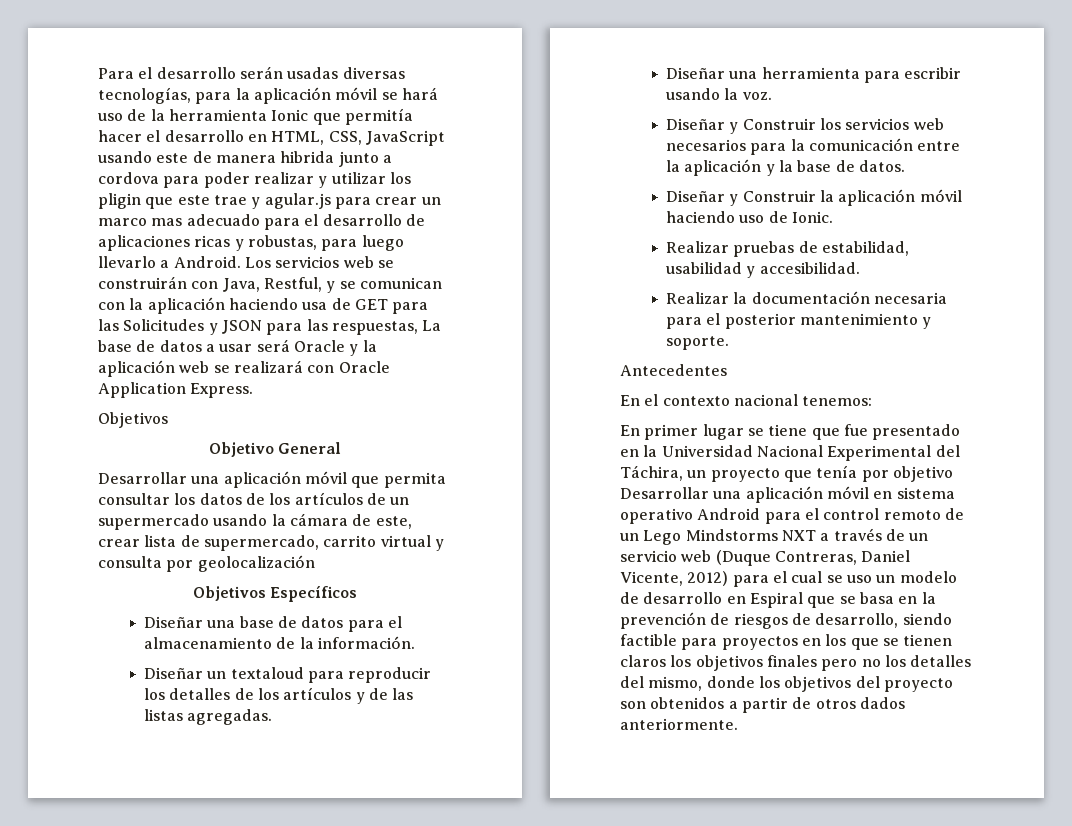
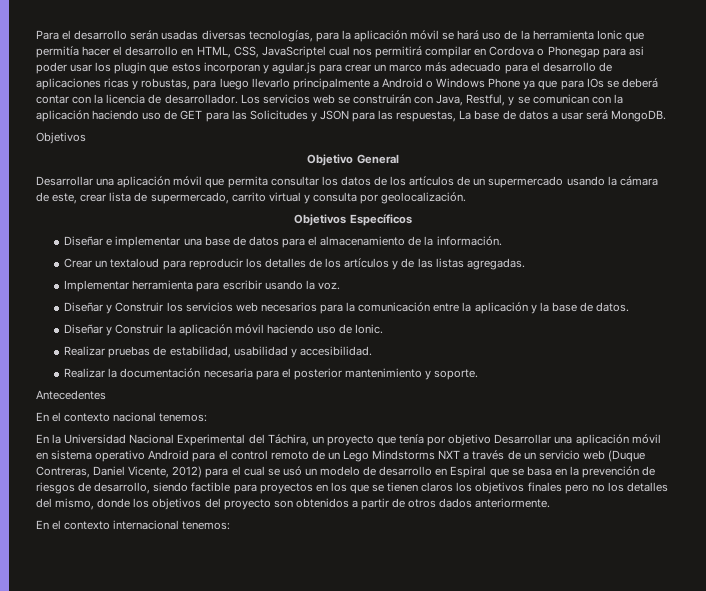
[365,130,445,146] [98,151,392,167] [98,172,411,188] [98,193,247,209] JavaScript usando este de manera hibrida junto a cordova para poder realizar y utilizar los pligin que este trae -> [261,46,644,58] [36,62,260,74] JavaScriptel cual nos permitirá compilar en Cordova o Phonegap para asi poder usar los plugin que estos incorporan
[151,218,183,226] mas -> [425,62,448,72] más
[160,256,241,268] a Android. -> [292,78,658,90] [36,94,238,104] principalmente a Android o Windows Phone ya que para IOs se deberá contar con la licencia de desarrollador.
[302,302,328,310] usa -> [142,112,162,120] uso
[293,340,377,356] [98,360,390,377] [98,382,254,398] Oracle y la aplicación web se realizará con Oracle Application Express. -> [611,110,667,122] MongoDB.
[197,555,315,572] geolocalización -> [381,192,467,204] geolocalización.
(204, 622) none -> [106,236,181,248] e implementar
[144,667,204,679] Diseñar -> [64,258,93,268] Crear
[666,67,758,79] Diseñar una -> [64,280,130,292] Implementar
[644,424,961,440] [620,449,639,457] primer lugar se tiene que fue presentado en -> (49, 438) none
[846,575,872,583] uso -> [282,466,302,476] usó
(738, 724) none -> [36,520,231,530] // En el contexto internacional tenemos:

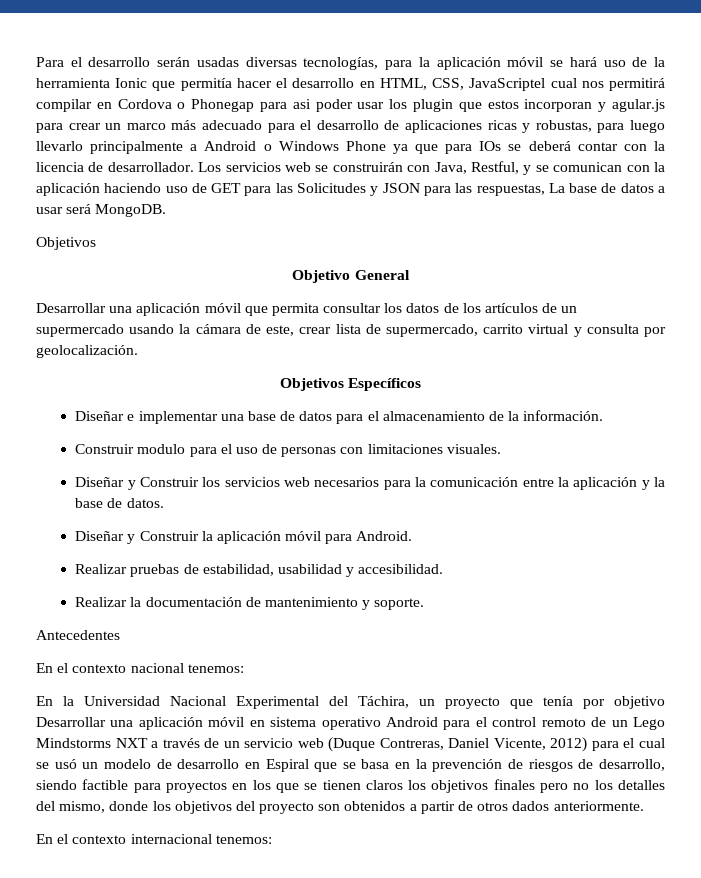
[64,258,525,270] [64,280,340,292] Crear un textaloud para reproducir los detalles de los artículos y de las listas agregadas. // Implementar herramienta para escribir usando la voz. -> [75,444,501,457] Construir modulo para el uso de personas con limitaciones visuales.
[266,324,384,334] haciendo uso de Ionic. -> [325,531,413,544] para Android.
[203,368,342,380] necesaria para el posterior -> [245,597,261,607] de

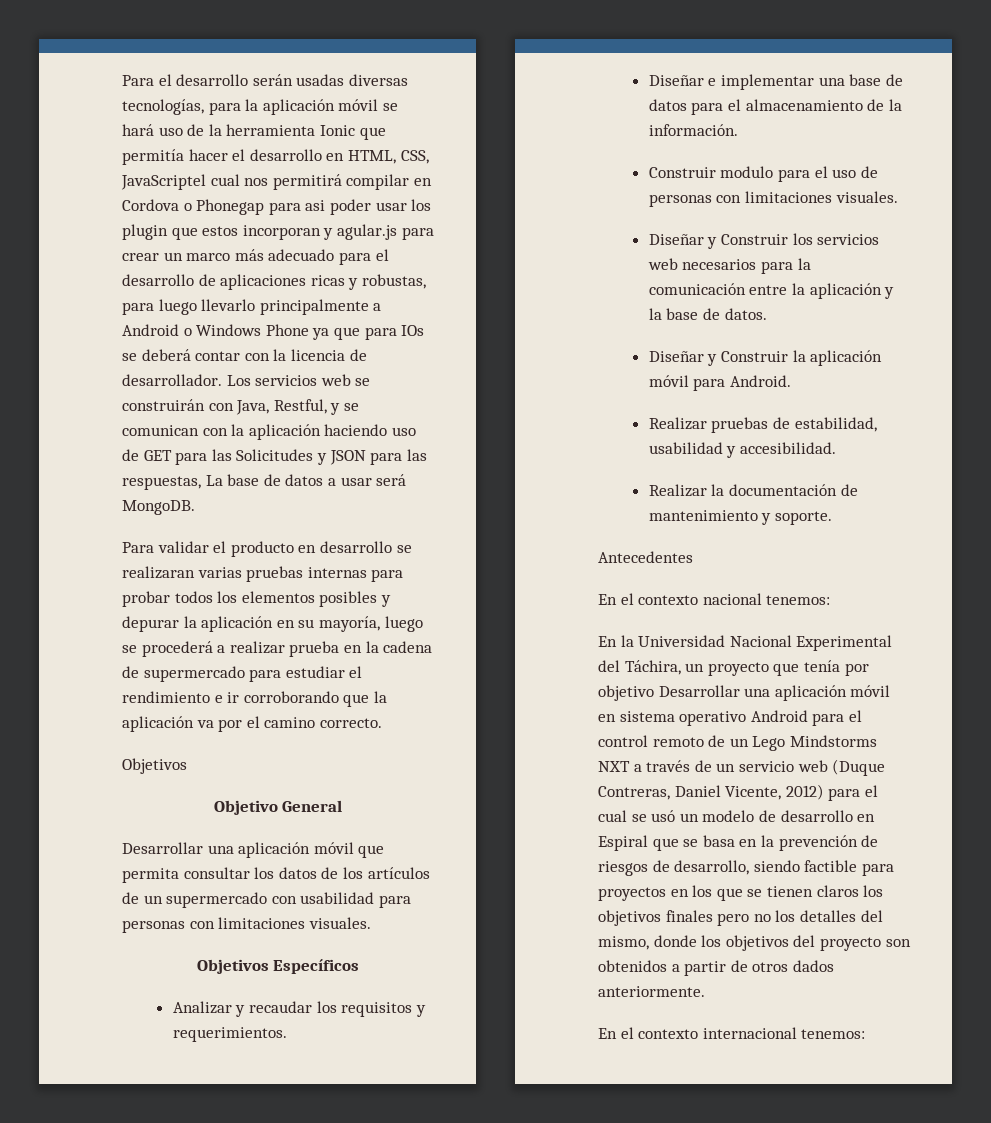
(167, 210) none -> [122,541,412,557] [122,566,404,582] [122,591,391,607] [122,616,423,632] [122,641,433,657] [122,666,363,682] [122,691,387,707] [122,716,382,732] // Para validar el producto en desarrollo se realizaran varias pruebas internas para probar todos los elementos posibles y depurar la aplicación en su mayoría, luego se procederá a realizar prueba en la cadena de supermercado para estudiar el rendimiento e ir corroborando que la aplicación va por el camino correcto.
[129,324,666,337] [36,345,138,358] [279,378,422,391] usando la cámara de este, crear lista de supermercado, carrito virtual y consulta por geolocalización. // Objetivos Específicos -> [271,892,411,908] [122,917,371,933] [196,959,360,974] [172,1001,426,1017] [172,1027,287,1042] con usabilidad para personas con limitaciones visuales. // Objetivos Específicos // Analizar y recaudar los requisitos y requerimientos.

